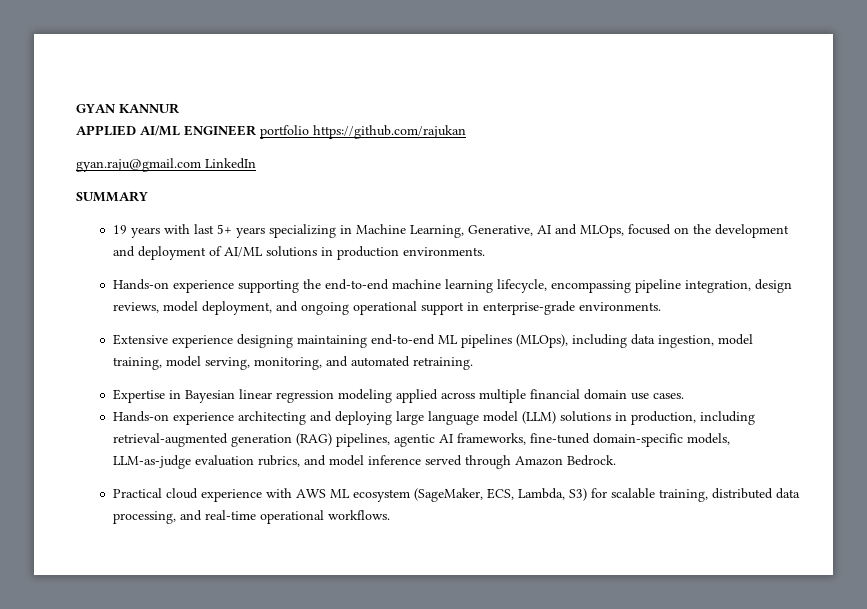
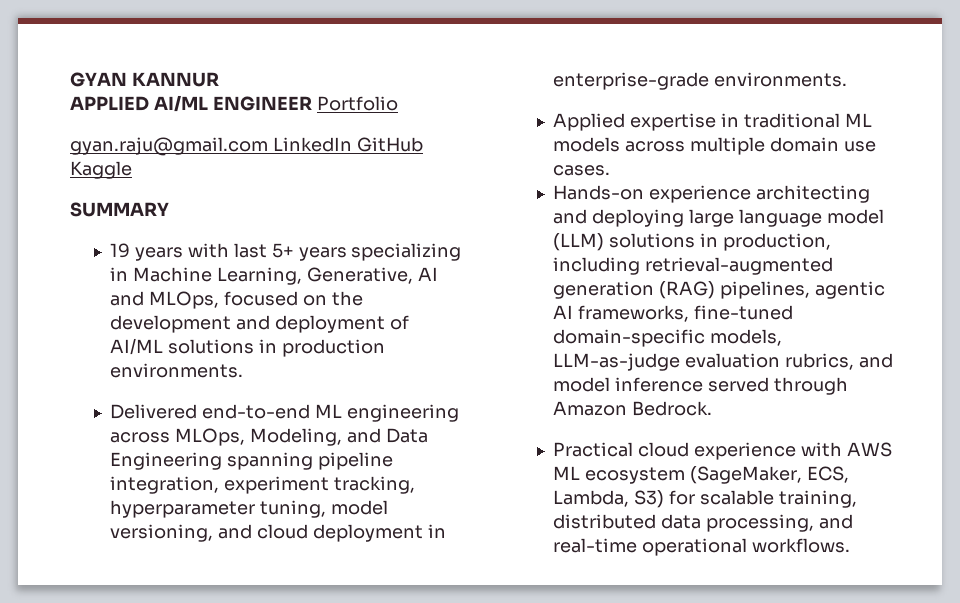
[260,125,466,139] portfolio https://github.com/rajukan -> [316,96,398,111] Portfolio
(256, 163) none -> [356,137,423,152] [70,161,132,179] GitHub Kaggle
[113,279,793,293] [113,301,662,315] [113,334,754,348] [113,356,474,370] [113,389,439,403] Hands-on experience supporting the end-to-end machine learning lifecycle, encompassing pipeline integration, design reviews, model deployment, and ongoing operational support in enterprise-grade environments. // Extensive experience designing maintaining end-to-end ML pipelines (MLOps), including data ingestion, model training, model serving, monitoring, and automated retraining. // Expertise in Bayesian linear regression modeling applied -> [110,404,459,422] [110,428,428,446] [110,452,393,470] [110,476,415,494] [110,500,388,518] [110,524,446,542] [553,72,848,90] [553,113,872,131] [553,137,621,152] Delivered end-to-end ML engineering across MLOps, Modeling, and Data Engineering spanning pipeline integration, experiment tracking, hyperparameter tuning, model versioning, and cloud deployment in enterprise-grade environments. // Applied expertise in traditional ML models
[530,389,581,399] financial -> (765, 146) none

